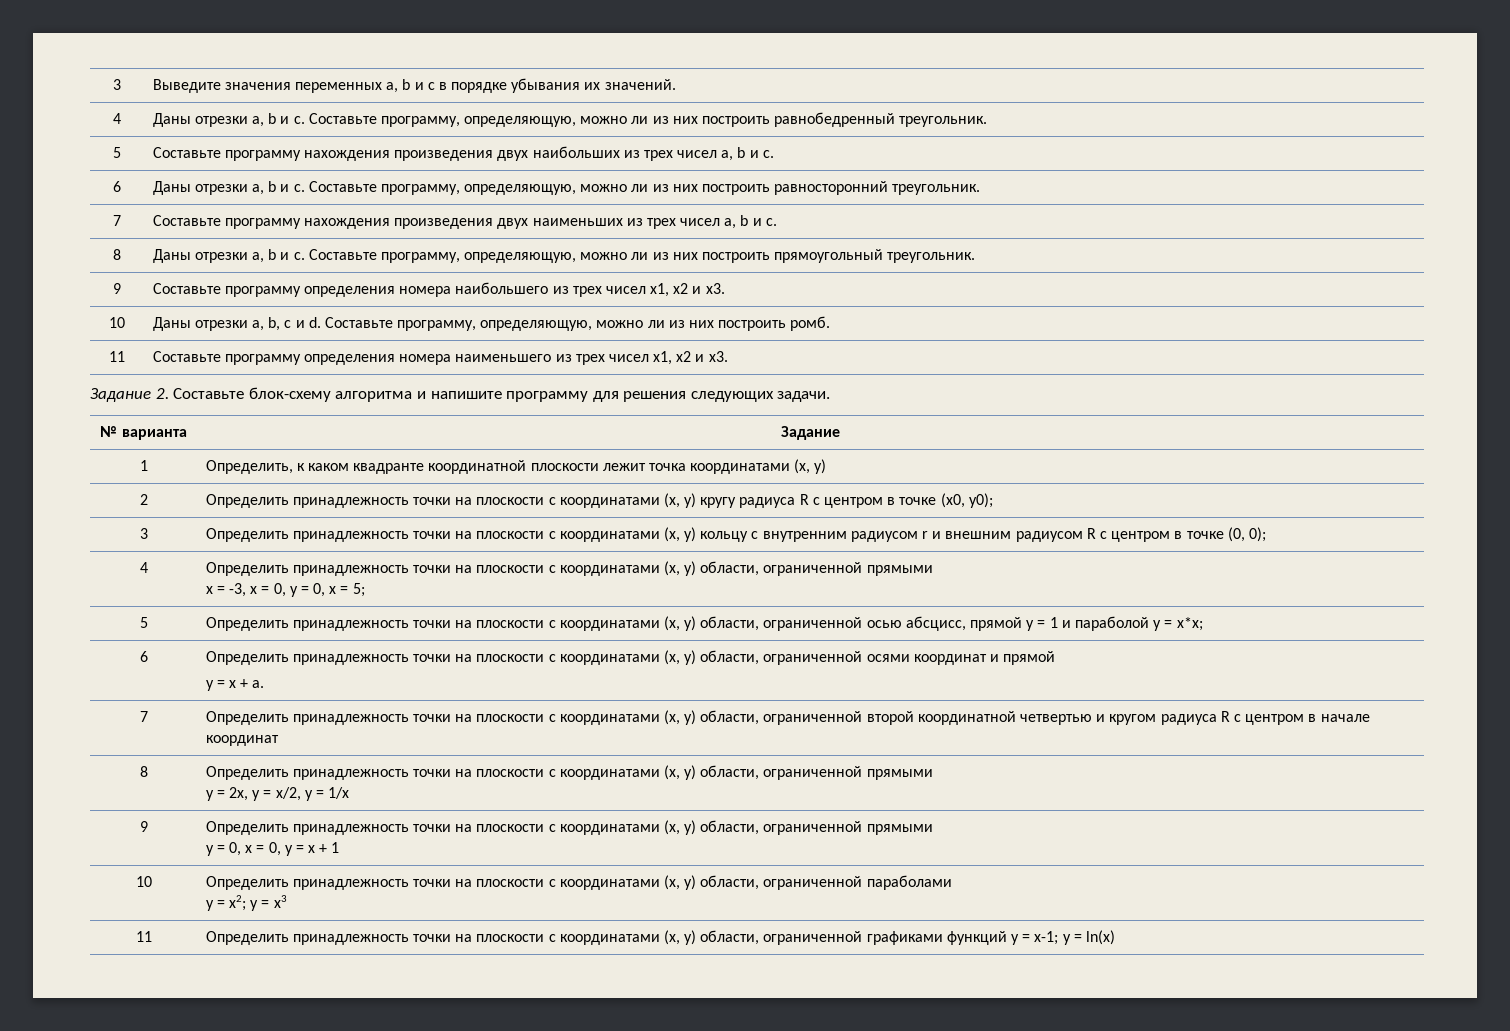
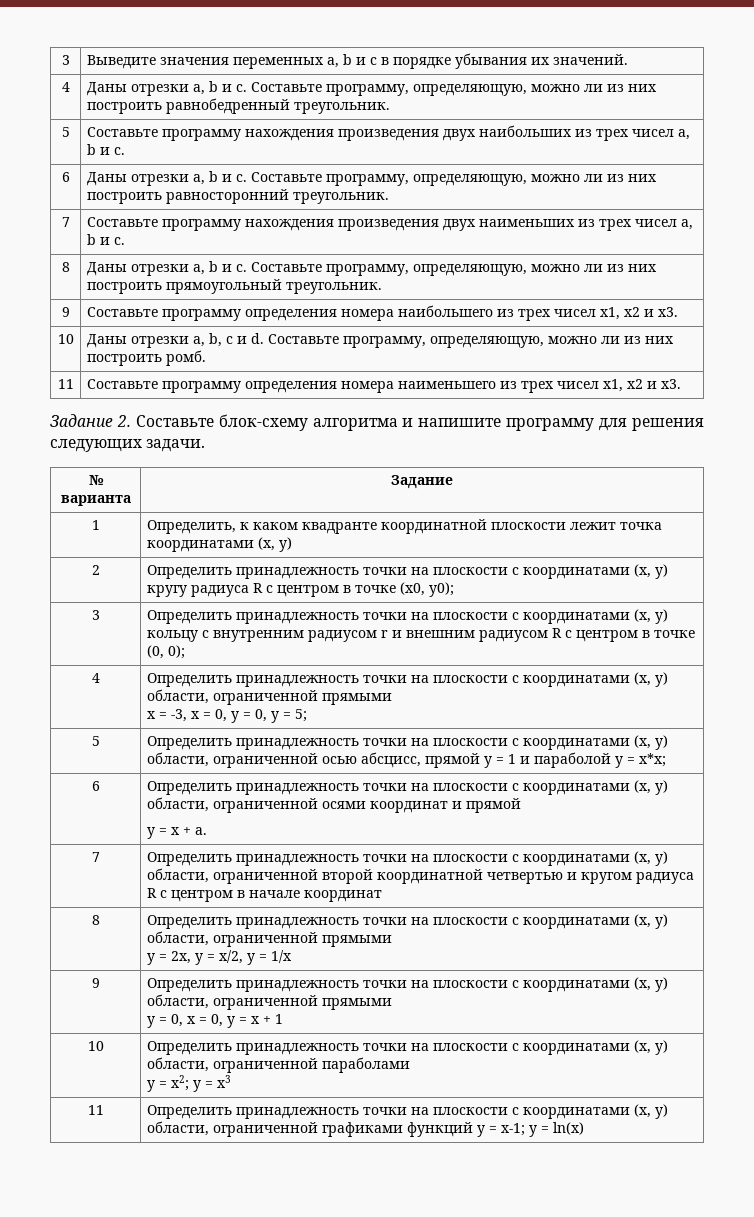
[329,586,337,594] x -> [270,711,279,723] y

